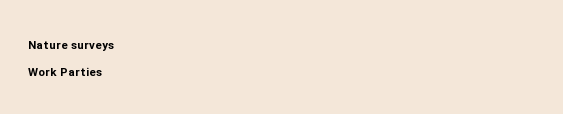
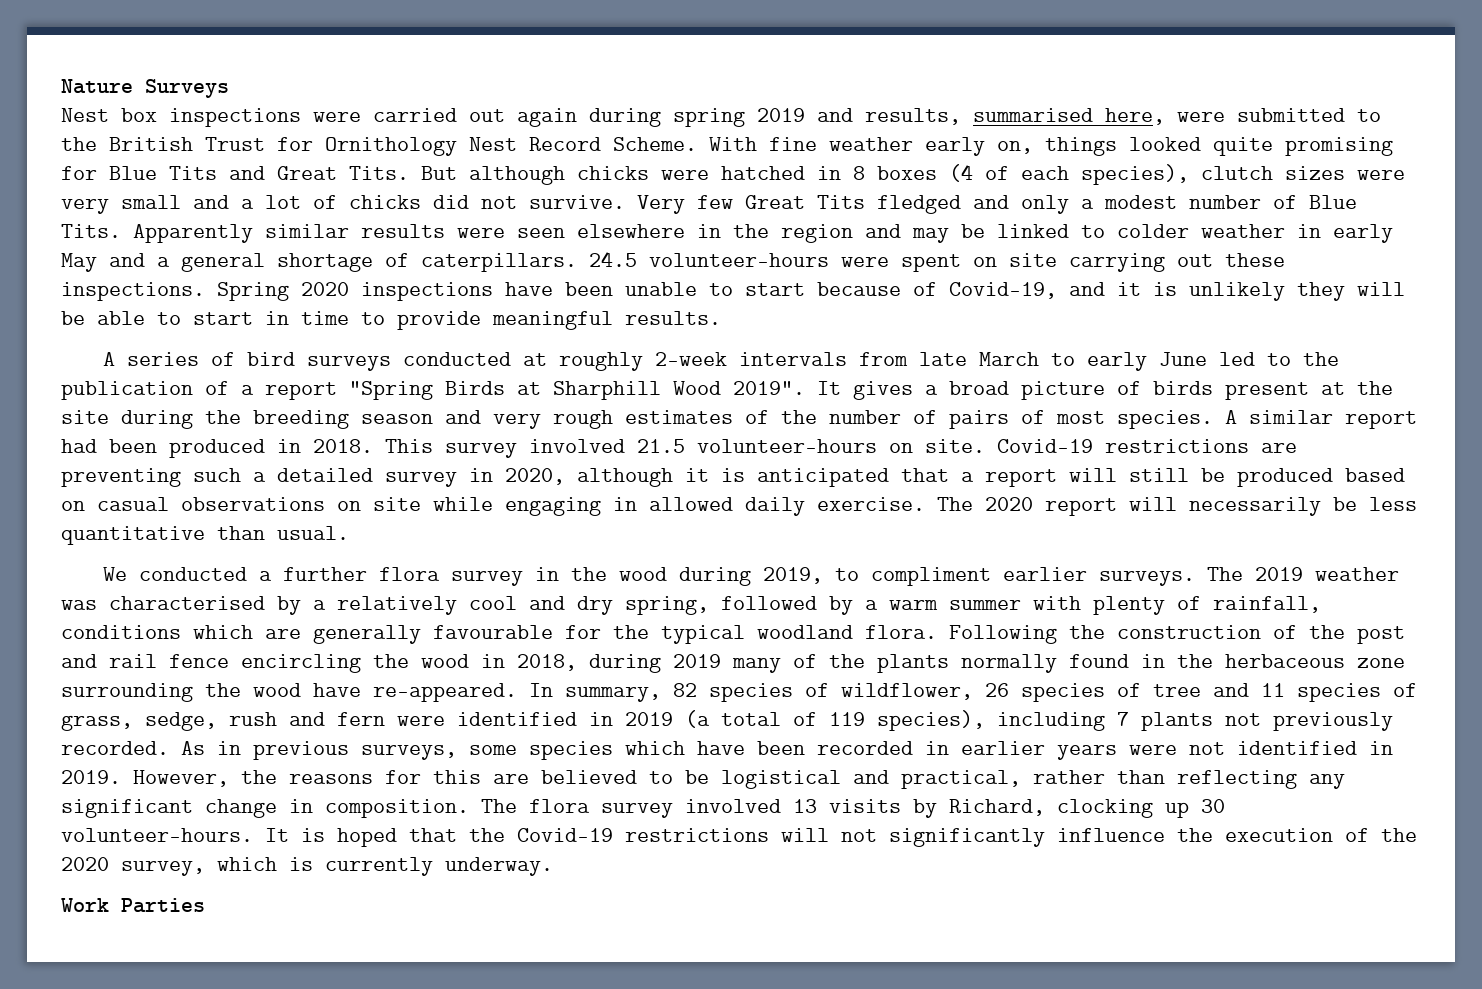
[71,42,115,51] surveys -> [145,79,229,98] [61,108,1381,127] [61,137,1393,156] [61,164,1405,185] [61,195,1357,214] [61,224,1393,243] [61,251,1285,272] [61,282,1405,301] [61,311,721,330] [103,352,1340,371] [61,381,1393,400] [61,410,1417,429] [61,439,1297,458] [61,468,1405,487] [61,497,1417,516] [61,526,349,545] [103,567,1400,586] [61,596,1321,615] [61,625,1405,644] [61,654,1405,673] [61,683,1417,702] [61,710,1393,731] [61,741,1393,760] [61,770,1345,789] [61,799,1225,818] [61,828,1417,847] [61,857,553,876] Surveys // Nest box inspections were carried out again during spring 2019 and results, summarised here, were submitted to the British Trust for Ornithology Nest Record Scheme. With fine weather early on, things looked quite promising for Blue Tits and Great Tits. But although chicks were hatched in 8 boxes (4 of each species), clutch sizes were very small and a lot of chicks did not survive. Very few Great Tits fledged and only a modest number of Blue Tits. Apparently similar results were seen elsewhere in the region and may be linked to colder weather in early May and a general shortage of caterpillars. 24.5 volunteer-hours were spent on site carrying out these inspections. Spring 2020 inspections have been unable to start because of Covid-19, and it is unlikely they will be able to start in time to provide meaningful results. // A series of bird surveys conducted at roughly 2-week intervals from late March to early June led to the publication of a report "Spring Birds at Sharphill Wood 2019". It gives a broad picture of birds present at the site during the breeding season and very rough estimates of the number of pairs of most species. A similar report had been produced in 2018. This survey involved 21.5 volunteer-hours on site. Covid-19 restrictions are preventing such a detailed survey in 2020, although it is anticipated that a report will still be produced based on casual observations on site while engaging in allowed daily exercise. The 2020 report will necessarily be less quantitative than usual. // We conducted a further flora survey in the wood during 2019, to compliment earlier surveys. The 2019 weather was characterised by a relatively cool and dry spring, followed by a warm summer with plenty of rainfall, conditions which are generally favourable for the typical woodland flora. Following the construction of the post and rail fence encircling the wood in 2018, during 2019 many of the plants normally found in the herbaceous zone surrounding the wood have re-appeared. In summary, 82 species of wildflower, 26 species of tree and 11 species of grass, sedge, rush and fern were identified in 2019 (a total of 119 species), including 7 plants not previously recorded. As in previous surveys, some species which have been recorded in earlier years were not identified in 2019. However, the reasons for this are believed to be logistical and practical, rather than reflecting any significant change in composition. The flora survey involved 13 visits by Richard, clocking up 30 volunteer-hours. It is hoped that the Covid-19 restrictions will not significantly influence the execution of the 2020 survey, which is currently underway.

